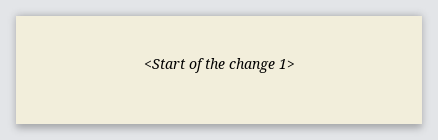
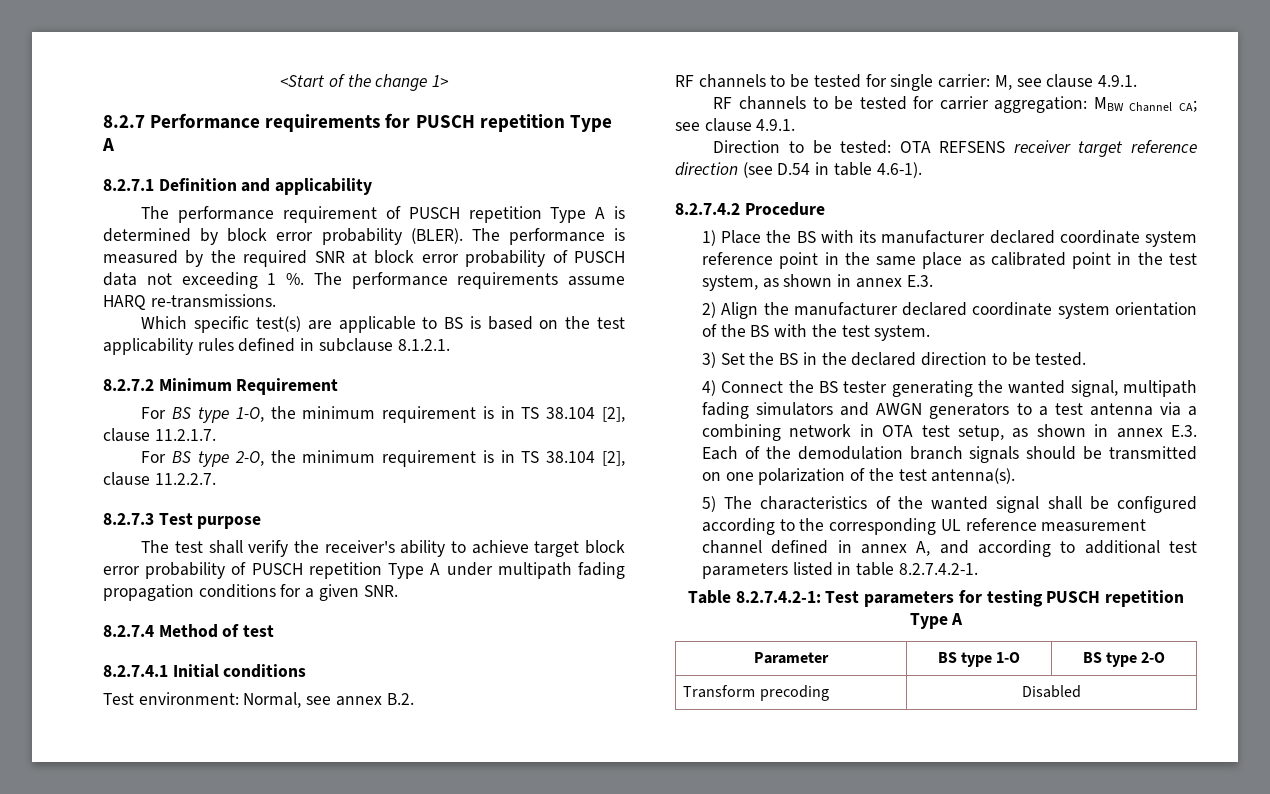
(295, 64) none -> [103,113,612,132] [102,138,114,151] [103,178,373,195] [141,206,625,223] [103,228,625,245] [103,250,625,267] [103,272,625,289] [103,294,276,310] [141,316,625,333] [103,338,450,355] [103,378,339,395] [141,406,625,423] [103,428,216,442] [141,450,625,467] [103,472,216,486] [103,513,262,529] [141,540,625,557] [103,562,625,579] [103,584,398,601] [103,624,275,638] [103,664,307,678] [103,692,414,708] [675,74,1137,91] [713,96,1197,113] [675,118,796,132] [713,140,1197,157] [675,162,922,178] [675,202,825,216] [702,230,1197,247] [702,252,1197,269] [702,274,933,291] [702,302,1197,319] [702,324,931,341] [702,352,1087,368] [702,380,1197,397] [702,402,1197,419] [702,424,1197,441] [702,446,1197,463] [702,468,1016,485] [702,496,1197,513] [702,518,1147,535] [702,540,1197,557] [702,562,978,579] [687,590,1185,607] [909,613,964,629] [754,652,829,664] [937,652,1021,667] [1082,652,1166,667] [683,685,829,701] [1022,685,1081,698] // 8.2.7 Performance requirements for PUSCH repetition Type A // 8.2.7.1 Definition and applicability // The performance requirement of PUSCH repetition Type A is determined by block error probability (BLER). The performance is measured by the required SNR at block error probability of PUSCH data not exceeding 1 %. The performance requirements assume HARQ re-transmissions. // Which specific test(s) are applicable to BS is based on the test applicability rules defined in subclause 8.1.2.1. // 8.2.7.2 Minimum Requirement // For BS type 1-O, the minimum requirement is in TS 38.104 [2], clause 11.2.1.7. // For BS type 2-O, the minimum requirement is in TS 38.104 [2], clause 11.2.2.7. // 8.2.7.3 Test purpose // The test shall verify the receiver's ability to achieve target block error probability of PUSCH repetition Type A under multipath fading propagation conditions for a given SNR. // 8.2.7.4 Method of test // 8.2.7.4.1 Initial conditions // Test environment: Normal, see annex B.2. // RF channels to be tested for single carrier: M, see clause 4.9.1. // RF channels to be tested for carrier aggregation: MBW Channel CA; see clause 4.9.1. // Direction to be tested: OTA REFSENS receiver target reference direction (see D.54 in table 4.6-1). // 8.2.7.4.2 Procedure // 1) Place the BS with its manufacturer declared coordinate system reference point in the same place as calibrated point in the test system, as shown in annex E.3. // 2) Align the manufacturer declared coordinate system orientation of the BS with the test system. // 3) Set the BS in the declared direction to be tested. // 4) Connect the BS tester generating the wanted signal, multipath fading simulators and AWGN generators to a test antenna via a combining network in OTA test setup, as shown in annex E.3. Each of the demodulation branch signals should be transmitted on one polarization of the test antenna(s). // 5) The characteristics of the wanted signal shall be configured according to the corresponding UL reference measurement channel defined in annex A, and according to additional test parameters listed in table 8.2.7.4.2-1. // Table 8.2.7.4.2-1: Test parameters for testing PUSCH repetition Type A // Parameter | BS type 1-O | BS type 2-O // Transform precoding | Disabled

